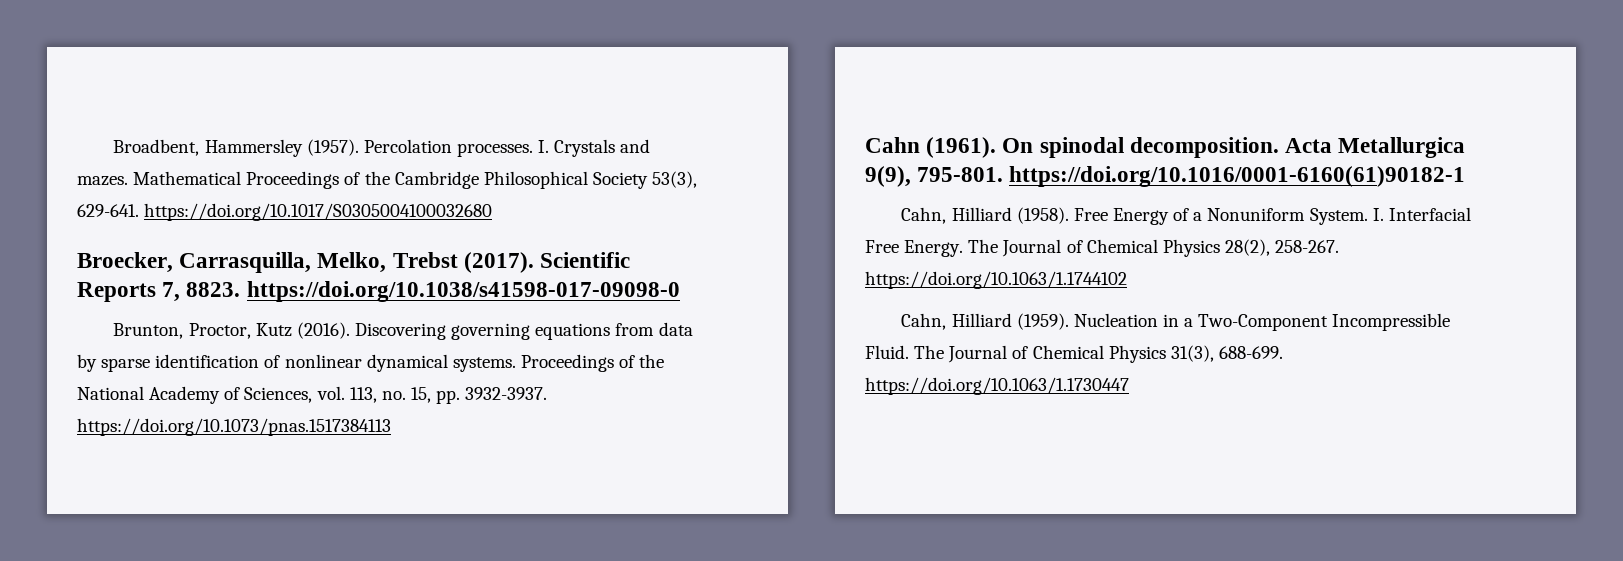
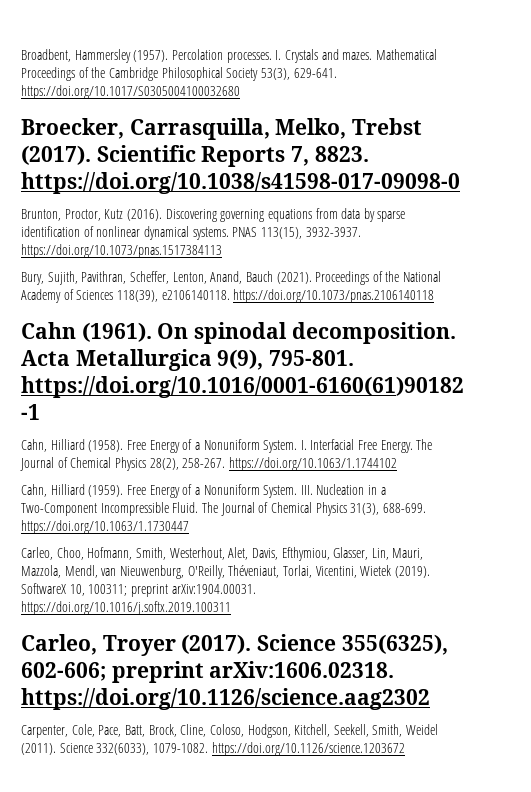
(516, 364) none -> [232,227,361,239] [21,244,222,258] [21,271,312,285] PNAS 113(15), 3932-3937. https://doi.org/10.1073/pnas.1517384113 // Bury, Sujith, Pavithran, Scheffer, Lenton, Anand, Bauch (2021).
[244,386,548,404] [77,418,391,436] Sciences, vol. 113, no. 15, pp. 3932-3937. https://doi.org/10.1073/pnas.1517384113 -> [76,289,435,303] Sciences 118(39), e2106140118. https://doi.org/10.1073/pnas.2106140118
(1069, 321) none -> [126,484,313,498] Free Energy of a Nonuniform System. III.
(1129, 386) none -> [21,547,424,561] [21,565,430,579] [21,583,256,597] [21,601,231,615] [21,634,448,656] [21,661,395,683] [21,688,430,710] [21,724,439,738] [21,742,405,756] // Carleo, Choo, Hofmann, Smith, Westerhout, Alet, Davis, Efthymiou, Glasser, Lin, Mauri, Mazzola, Mendl, van Nieuwenburg, O'Reilly, Théveniaut, Torlai, Vicentini, Wietek (2019). SoftwareX 10, 100311; preprint arXiv:1904.00031. https://doi.org/10.1016/j.softx.2019.100311 // Carleo, Troyer (2017). Science 355(6325), 602-606; preprint arXiv:1606.02318. https://doi.org/10.1126/science.aag2302 // Carpenter, Cole, Pace, Batt, Brock, Cline, Coloso, Hodgson, Kitchell, Seekell, Smith, Weidel (2011). Science 332(6033), 1079-1082. https://doi.org/10.1126/science.1203672

